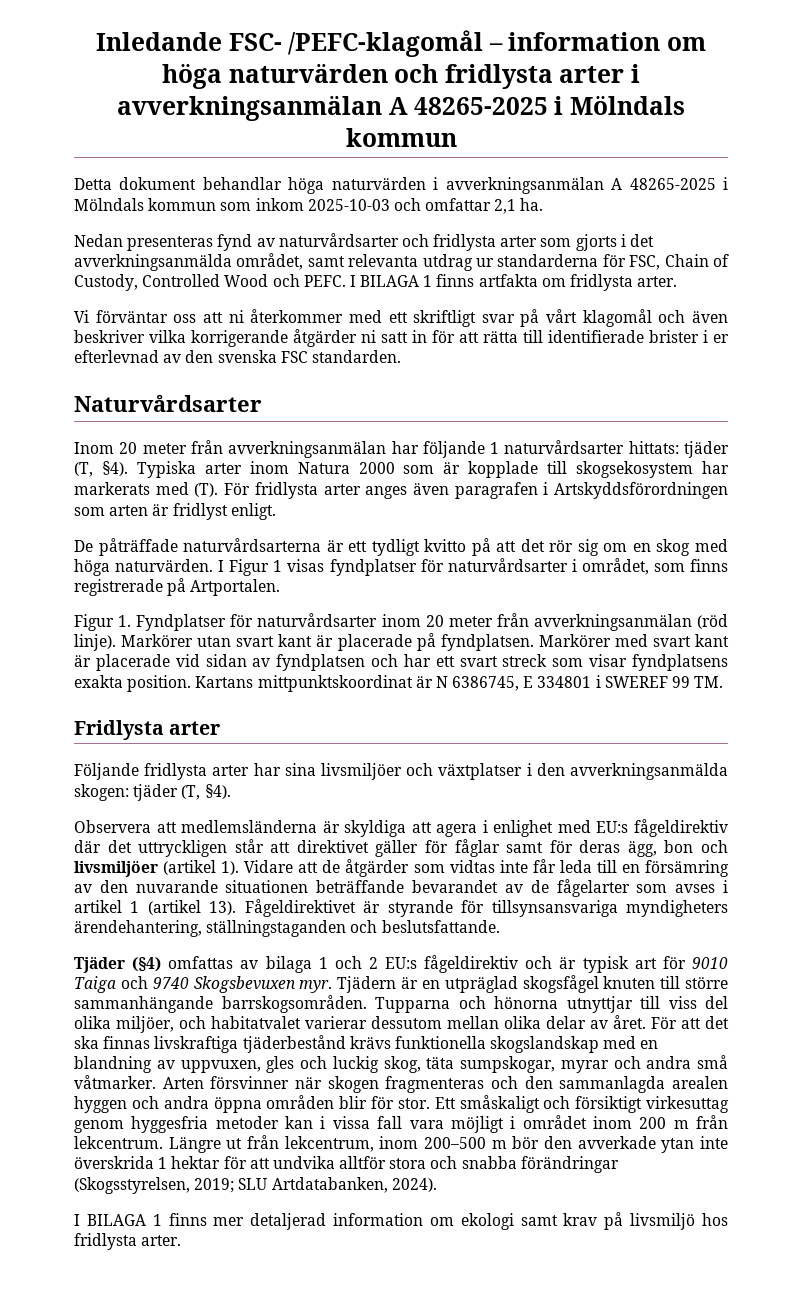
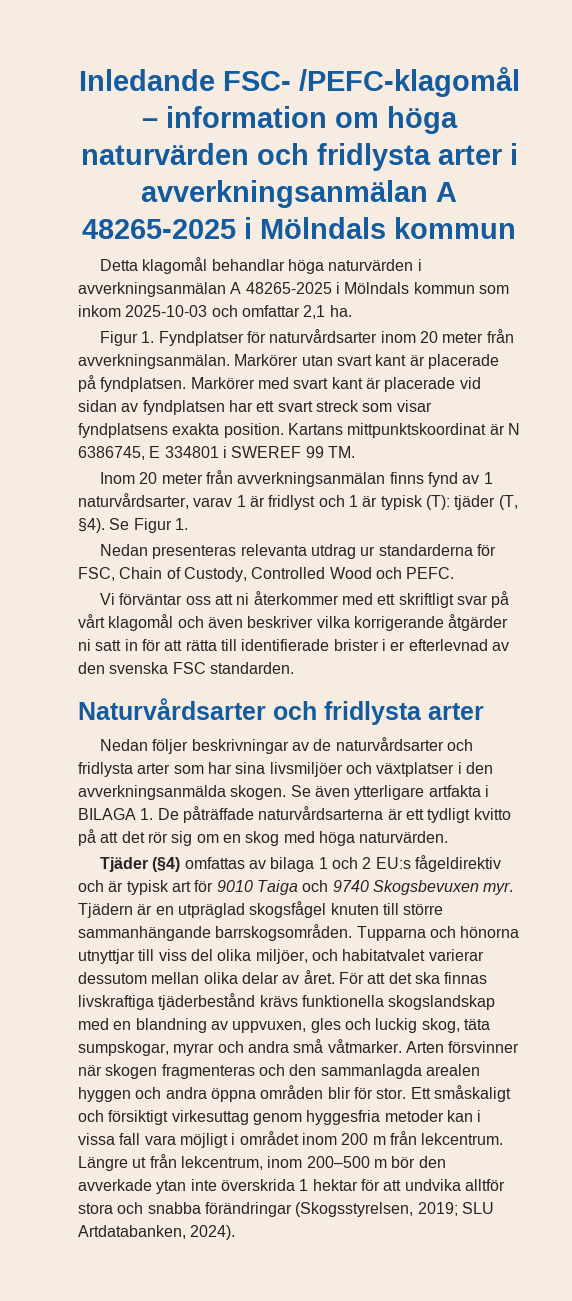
[119,177,197,190] dokument -> [142,257,208,274] klagomål
[74,233,655,251] [74,253,345,271] Nedan presenteras fynd av naturvårdsarter och fridlysta arter som gjorts i det avverkningsanmälda området, samt -> [100,329,514,346] [78,354,499,369] [78,375,481,392] [78,400,432,415] [78,423,520,438] [78,446,355,460] [100,470,493,487] [78,493,518,510] [78,518,188,533] [100,544,237,559] Figur 1. Fyndplatser för naturvårdsarter inom 20 meter från avverkningsanmälan. Markörer utan svart kant är placerade på fyndplatsen. Markörer med svart kant är placerade vid sidan av fyndplatsen har ett svart streck som visar fyndplatsens exakta position. Kartans mittpunktskoordinat är N 6386745, E 334801 i SWEREF 99 TM. // Inom 20 meter från avverkningsanmälan finns fynd av 1 naturvårdsarter, varav 1 är fridlyst och 1 är typisk (T): tjäder (T, §4). Se Figur 1. // Nedan presenteras
[349,274,678,291] I BILAGA 1 finns artfakta om fridlysta arter. -> (455, 573) none
[74,440,729,458] [74,461,730,478] [74,482,728,499] [74,503,276,520] // Inom 20 meter från avverkningsanmälan har följande 1 naturvårdsarter hittats: tjäder (T, §4). Typiska arter inom Natura 2000 som är kopplade till skogsekosystem har markerats med (T). För fridlysta arter anges även paragrafen i Artskyddsförordningen som arten är fridlyst enligt. // -> [273,701,484,725] [100,737,474,754] [78,762,493,777] [78,785,489,800] [78,808,154,820] och fridlysta arter // Nedan följer beskrivningar av de naturvårdsarter och fridlysta arter som har sina livsmiljöer och växtplatser i den avverkningsanmälda skogen. Se även ytterligare artfakta i BILAGA 1.
[218,558,728,576] [74,578,281,596] [74,613,729,631] [74,633,730,651] [74,654,729,671] [74,675,724,692] [74,720,221,740] [74,763,728,780] [74,784,231,801] [74,819,728,837] [74,839,728,857] [74,859,729,877] [74,879,729,897] [74,899,729,917] [74,920,500,937] I Figur 1 visas fyndplatser för naturvårdsarter i området, som finns registrerade på Artportalen. // Figur 1. Fyndplatser för naturvårdsarter inom 20 meter från avverkningsanmälan (röd linje). Markörer utan svart kant är placerade på fyndplatsen. Markörer med svart kant är placerade vid sidan av fyndplatsen och har ett svart streck som visar fyndplatsens exakta position. Kartans mittpunktskoordinat är N 6386745, E 334801 i SWEREF 99 TM. // Fridlysta arter // Följande fridlysta arter har sina livsmiljöer och växtplatser i den avverkningsanmälda skogen: tjäder (T, §4). // Observera att medlemsländerna är skyldiga att agera i enlighet med EU:s fågeldirektiv där det uttryckligen står att direktivet gäller för fåglar samt för deras ägg, bon och livsmiljöer (artikel 1). Vidare att de åtgärder som vidtas inte får leda till en försämring av den nuvarande situationen beträffande bevarandet av de fågelarter som avses i artikel 1 (artikel 13). Fågeldirektivet är styrande för tillsynsansvariga myndigheters ärendehantering, ställningstaganden och beslutsfattande. -> (449, 837) none
[74,1212,728,1230] [74,1233,182,1250] // I BILAGA 1 finns mer detaljerad information om ekologi samt krav på livsmiljö hos fridlysta arter. -> (236, 1232) none

